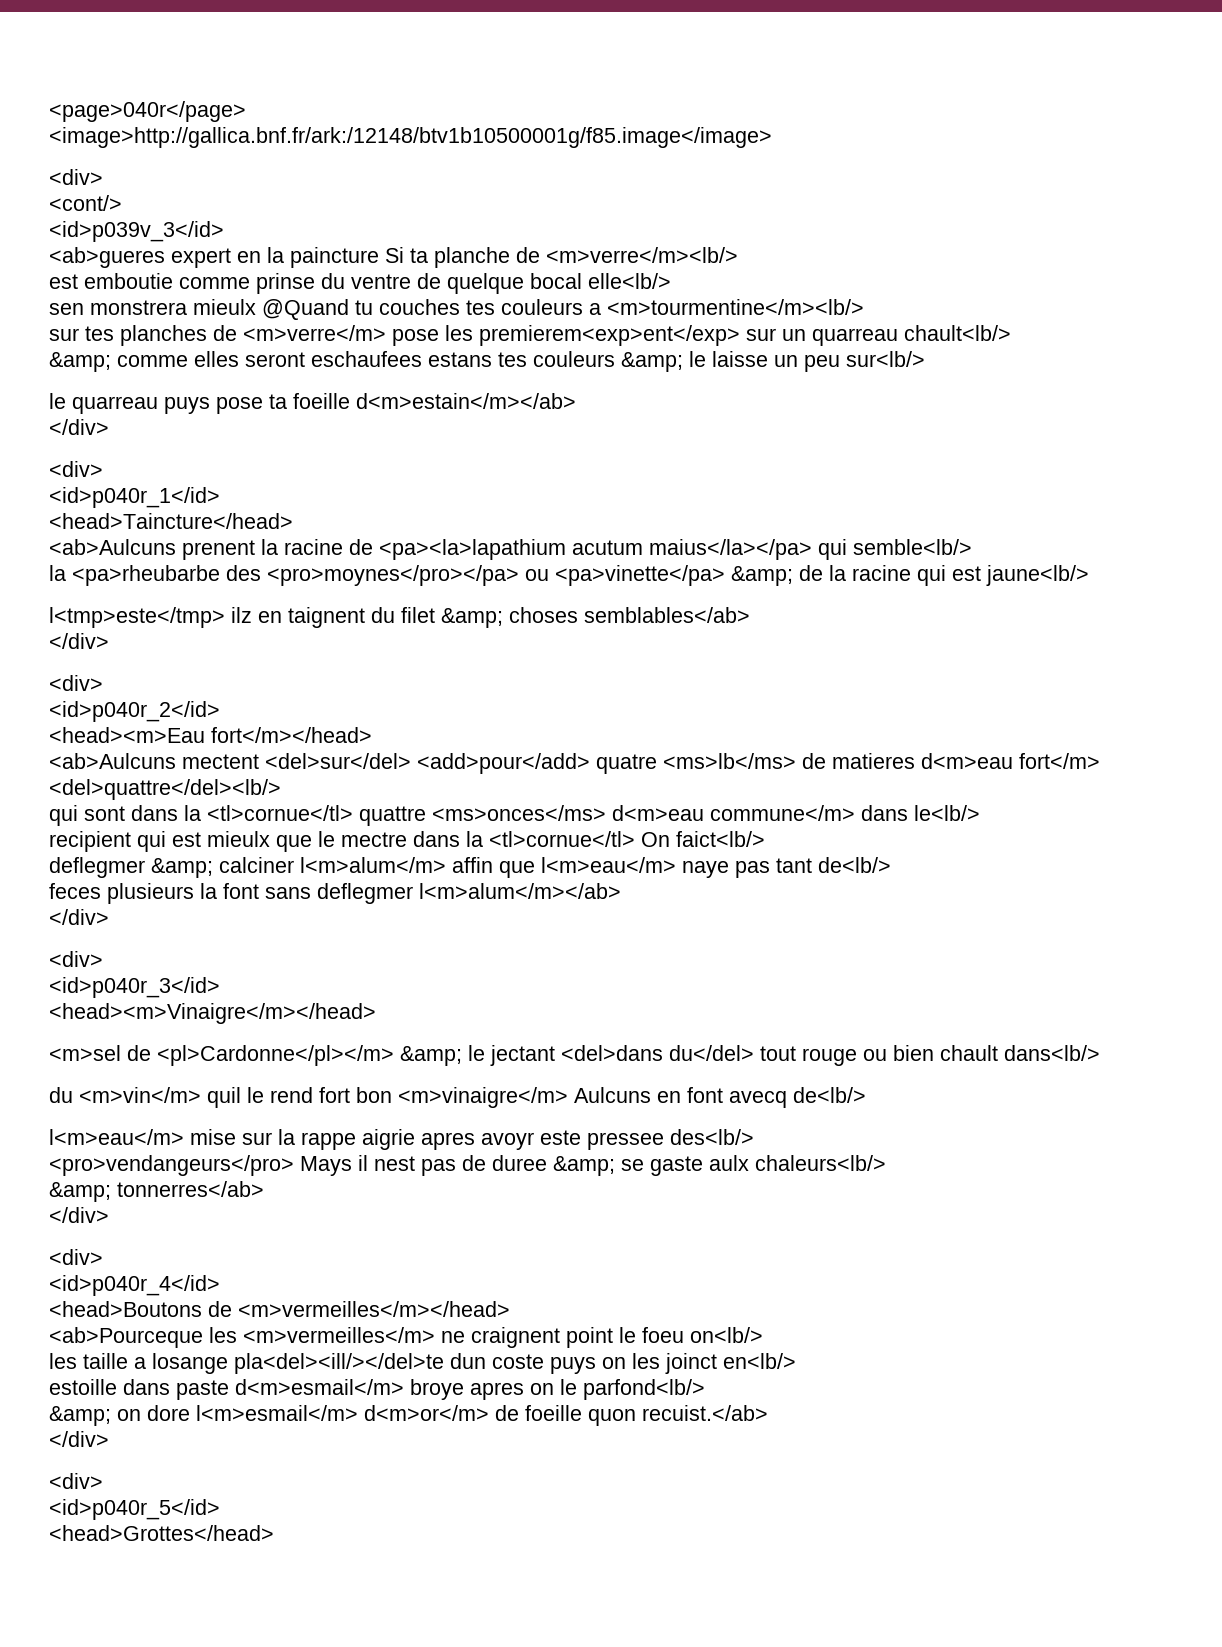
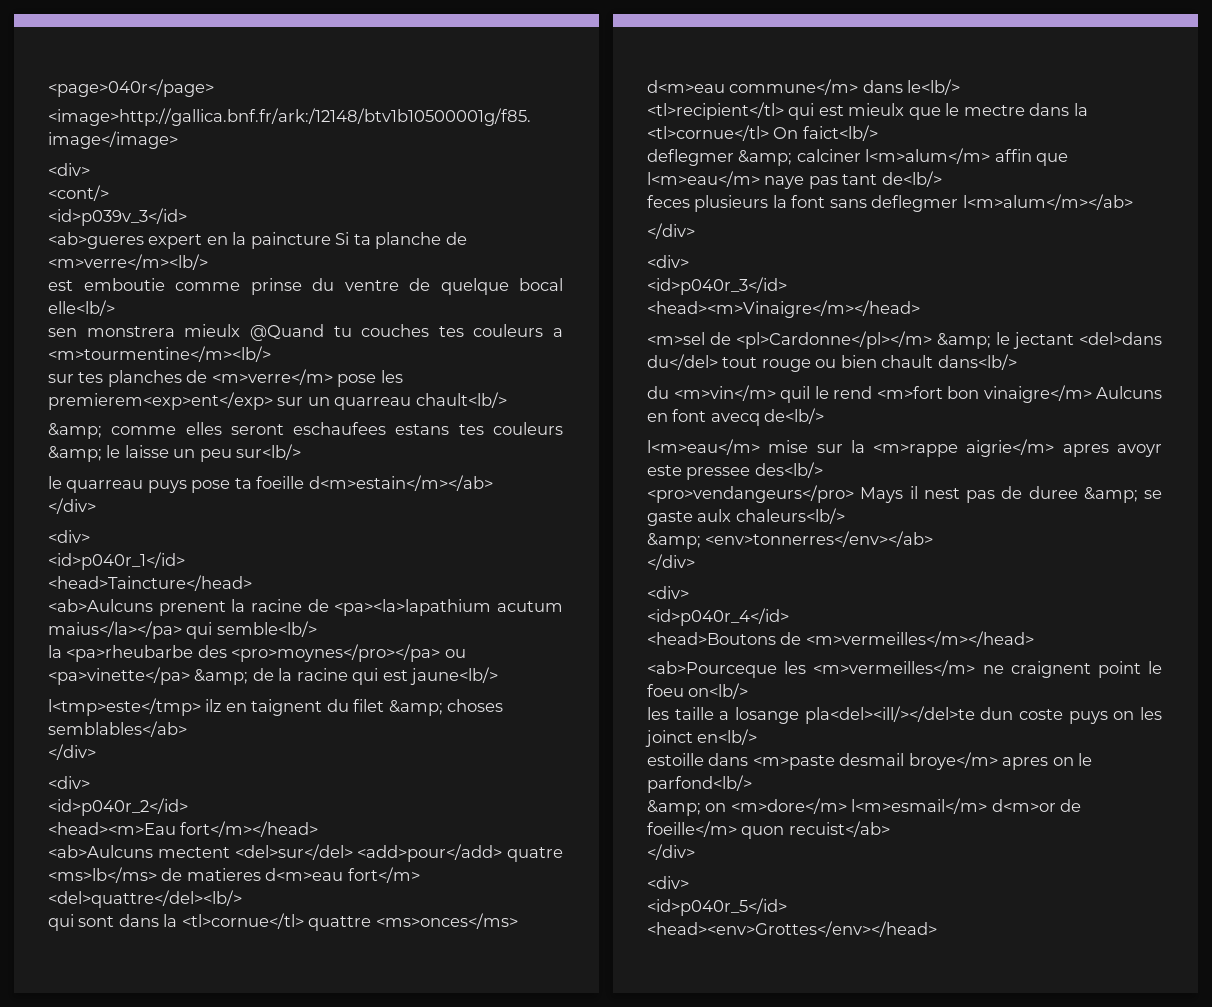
[49,831,131,852] recipient -> [647,102,784,120] <tl>recipient</tl>
[319,1087,568,1108] fort bon <m>vinaigre</m> -> [876,385,1092,403] <m>fort bon vinaigre</m>
[301,1129,415,1150] rappe aigrie -> [873,439,1055,457] <m>rappe aigrie</m>
[117,1181,264,1197] tonnerres</ab> -> [705,531,934,547] <env>tonnerres</env></ab>
[176,1379,464,1400] paste d<m>esmail</m> broye -> [752,752,998,770] <m>paste desmail broye</m>
[147,1405,768,1426] dore l<m>esmail</m> d<m>or</m> de foeille quon recuist.</ab> -> [730,798,1082,814] [647,821,890,839] <m>dore</m> l<m>esmail</m> d<m>or de foeille</m> quon recuist</ab>
[49,1525,274,1541] <head>Grottes</head> -> [647,921,937,937] <head><env>Grottes</env></head>

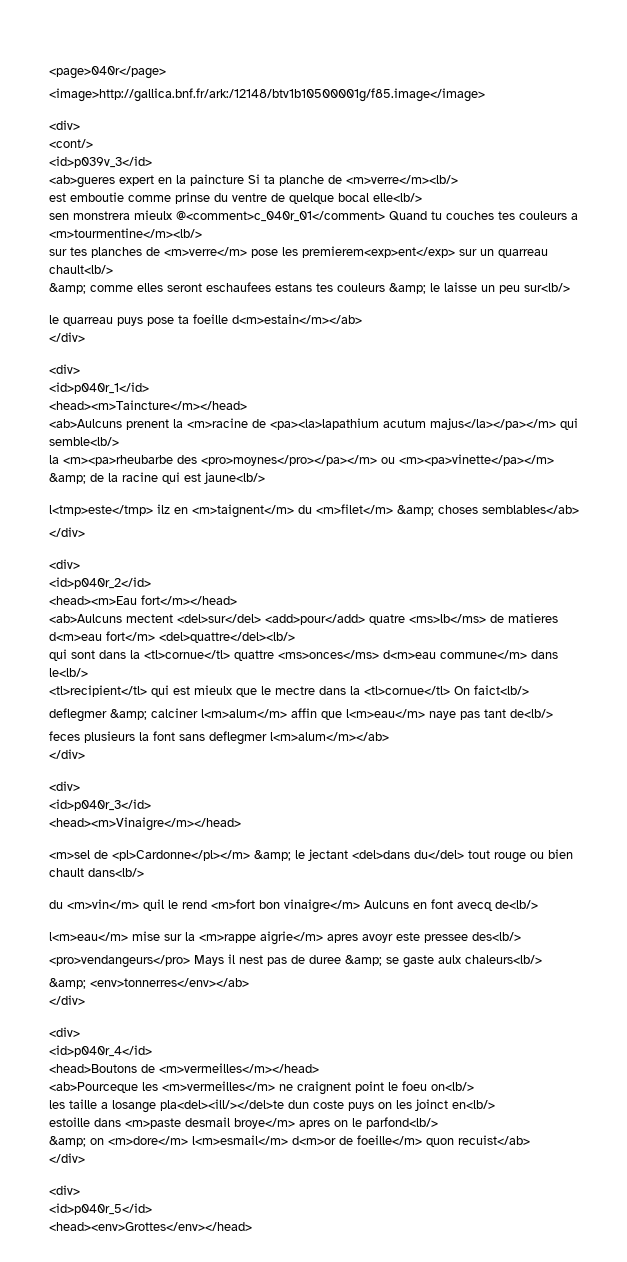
[249,324,324,341] @Quand -> [176,211,427,222] @<comment>c_040r_01</comment> Quand
[48,575,252,591] <head>Taincture</head> -> [49,400,247,410] <head><m>Taincture</m></head>
[250,599,302,612] racine -> [187,418,248,428] <m>racine
[48,621,182,639] maius</la></pa> -> [430,418,556,430] majus</la></pa></m>
[66,644,466,662] [48,667,190,685] <pa>rheubarbe des <pro>moynes</pro></pa> ou <pa>vinette</pa> -> [63,454,554,466] <m><pa>rheubarbe des <pro>moynes</pro></pa></m> ou <m><pa>vinette</pa></m>
[251,699,385,716] taignent du filet -> [192,504,393,518] <m>taignent</m> du <m>filet</m>

